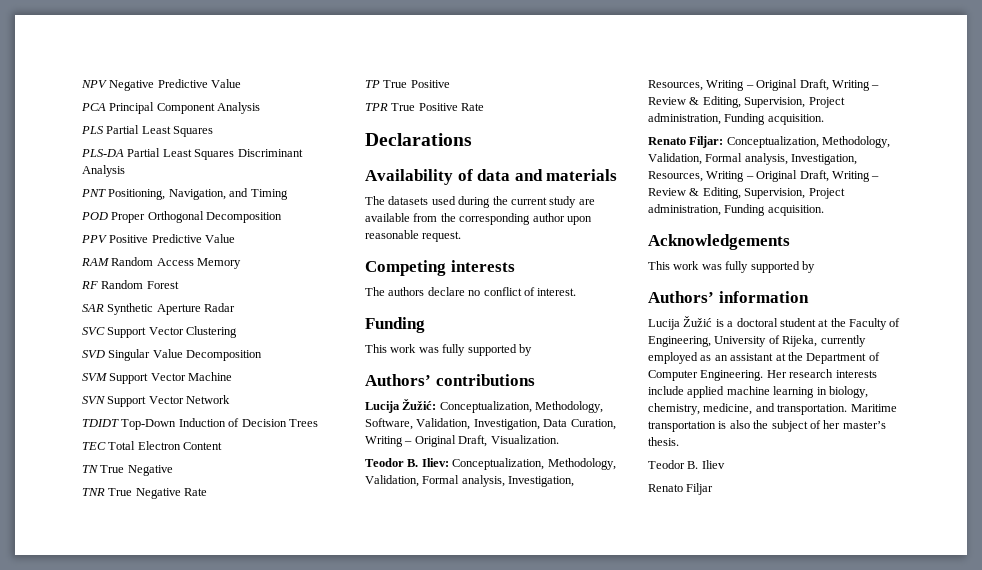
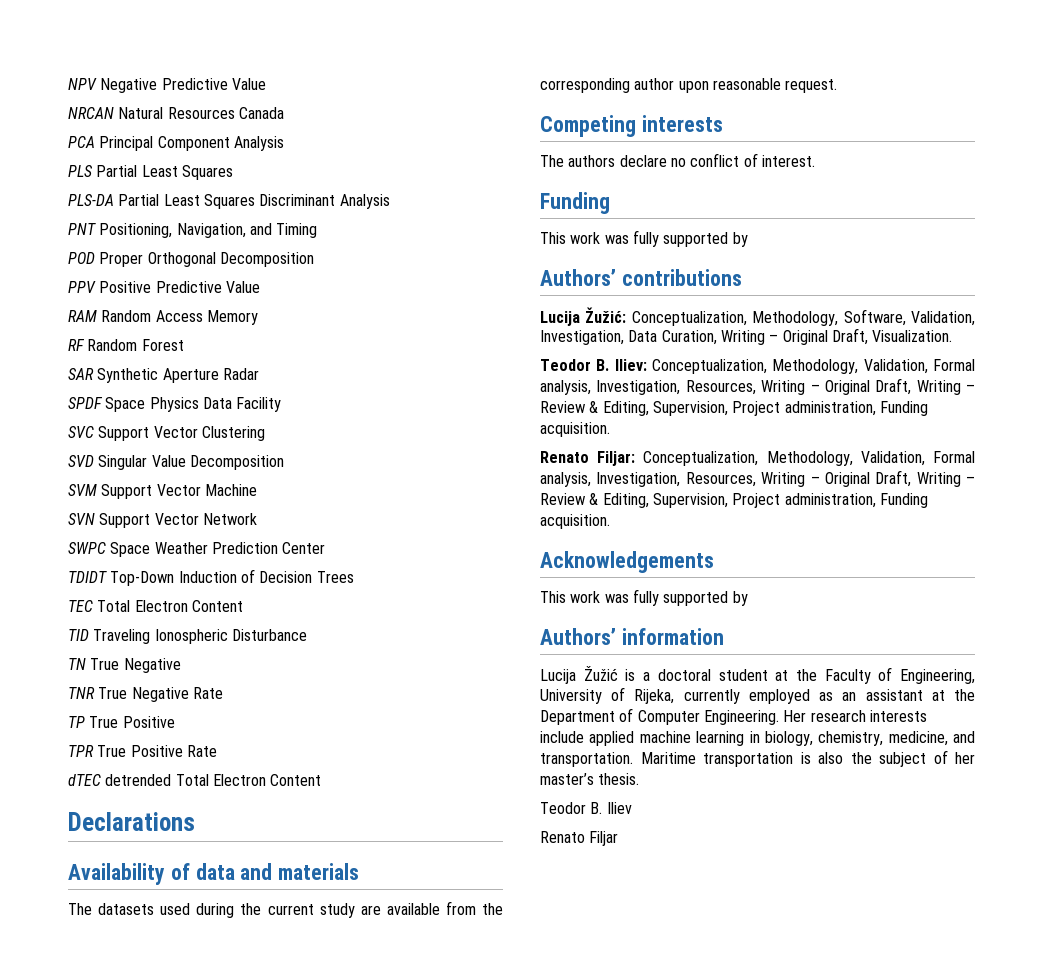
(242, 83) none -> [68,107,284,119] // NRCAN Natural Resources Canada
(236, 307) none -> [68,397,282,412] // SPDF Space Physics Data Facility
(231, 399) none -> [68,542,326,557] // SWPC Space Weather Prediction Center
(223, 446) none -> [68,629,307,644] // TID Traveling Ionospheric Disturbance
(485, 107) none -> [68,774,322,786] // dTEC detrended Total Electron Content

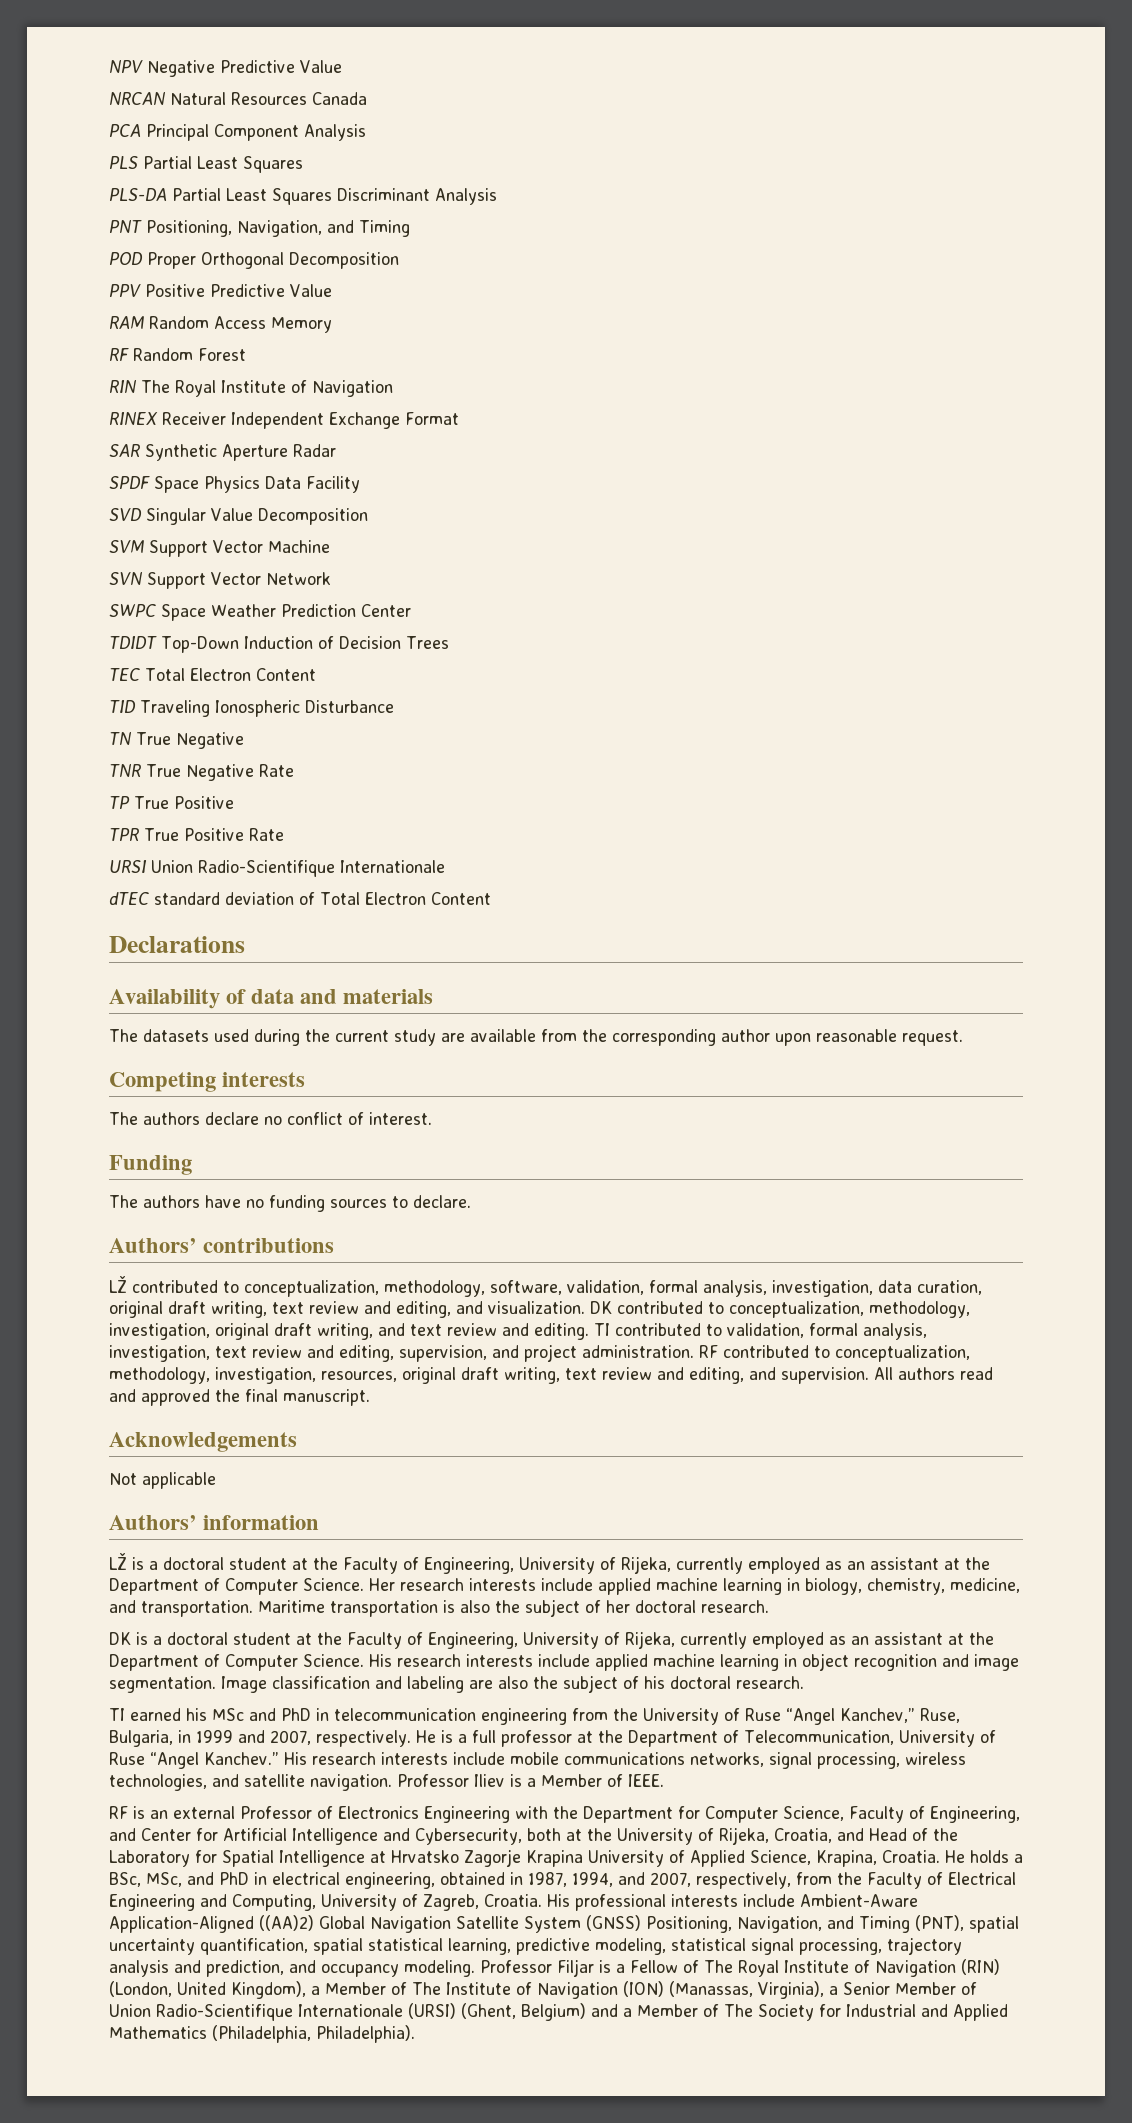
(184, 345) none -> [109,380,393,397] [109,412,459,429] // RIN The Royal Institute of Navigation // RINEX Receiver Independent Exchange Format
[68,426,265,441] // SVC Support Vector Clustering -> (360, 484) none
[68,774,172,786] dTEC detrended -> [109,860,445,877] [109,892,315,905] URSI Union Radio-Scientifique Internationale // dTEC standard deviation of
[540,230,748,247] [540,269,742,286] [540,307,976,326] [540,328,953,345] [540,359,975,374] [540,378,975,395] [540,401,928,416] [540,422,610,437] [540,451,975,466] [540,470,975,487] [540,493,928,508] [540,514,610,529] [540,551,714,573] [540,589,748,606] This work was fully supported by // Authors’ contributions // Lucija Žužić: Conceptualization, Methodology, Software, Validation, Investigation, Data Curation, Writing – Original Draft, Visualization. // Teodor B. Iliev: Conceptualization, Methodology, Validation, Formal analysis, Investigation, Resources, Writing – Original Draft, Writing – Review & Editing, Supervision, Project administration, Funding acquisition. // Renato Filjar: Conceptualization, Methodology, Validation, Formal analysis, Investigation, Resources, Writing – Original Draft, Writing – Review & Editing, Supervision, Project administration, Funding acquisition. // Acknowledgements // This work was fully supported by -> [109,1195,471,1212] [109,1238,335,1253] [109,1276,982,1297] [109,1301,970,1318] [109,1323,927,1340] [109,1344,970,1362] [109,1367,993,1384] [109,1389,370,1406] [109,1432,297,1452] [109,1472,216,1489] The authors have no funding sources to declare. // Authors’ contributions // LŽ contributed to conceptualization, methodology, software, validation, formal analysis, investigation, data curation, original draft writing, text review and editing, and visualization. DK contributed to conceptualization, methodology, investigation, original draft writing, and text review and editing. TI contributed to validation, formal analysis, investigation, text review and editing, supervision, and project administration. RF contributed to conceptualization, methodology, investigation, resources, original draft writing, text review and editing, and supervision. All authors read and approved the final manuscript. // Acknowledgements // Not applicable
[540,666,618,684] Lucija Žužić -> [109,1553,127,1570] LŽ
[703,710,779,725] Engineering. -> [303,1578,364,1591] Science.
[540,773,640,785] [540,802,632,814] [540,831,619,846] master’s thesis. // Teodor B. Iliev // Renato Filjar -> [635,1600,769,1613] [109,1631,994,1649] [109,1653,1019,1671] [109,1675,804,1693] [109,1708,960,1725] [109,1730,996,1747] [109,1752,966,1769] [109,1774,664,1791] [109,1806,1020,1823] [109,1827,958,1845] [109,1849,1023,1867] [109,1872,1016,1889] [109,1894,918,1911] [109,1915,1019,1933] [109,1937,962,1955] [109,1959,1000,1977] [109,1981,977,1999] [109,2003,1008,2021] [109,2025,415,2043] doctoral research. // DK is a doctoral student at the Faculty of Engineering, University of Rijeka, currently employed as an assistant at the Department of Computer Science. His research interests include applied machine learning in object recognition and image segmentation. Image classification and labeling are also the subject of his doctoral research. // TI earned his MSc and PhD in telecommunication engineering from the University of Ruse “Angel Kanchev,” Ruse, Bulgaria, in 1999 and 2007, respectively. He is a full professor at the Department of Telecommunication, University of Ruse “Angel Kanchev.” His research interests include mobile communications networks, signal processing, wireless technologies, and satellite navigation. Professor Iliev is a Member of IEEE. // RF is an external Professor of Electronics Engineering with the Department for Computer Science, Faculty of Engineering, and Center for Artificial Intelligence and Cybersecurity, both at the University of Rijeka, Croatia, and Head of the Laboratory for Spatial Intelligence at Hrvatsko Zagorje Krapina University of Applied Science, Krapina, Croatia. He holds a BSc, MSc, and PhD in electrical engineering, obtained in 1987, 1994, and 2007, respectively, from the Faculty of Electrical Engineering and Computing, University of Zagreb, Croatia. His professional interests include Ambient-Aware Application-Aligned ((AA)2) Global Navigation Satellite System (GNSS) Positioning, Navigation, and Timing (PNT), spatial uncertainty quantification, spatial statistical learning, predictive modeling, statistical signal processing, trajectory analysis and prediction, and occupancy modeling. Professor Filjar is a Fellow of The Royal Institute of Navigation (RIN) (London, United Kingdom), a Member of The Institute of Navigation (ION) (Manassas, Virginia), a Senior Member of Union Radio-Scientifique Internationale (URSI) (Ghent, Belgium) and a Member of The Society for Industrial and Applied Mathematics (Philadelphia, Philadelphia).

